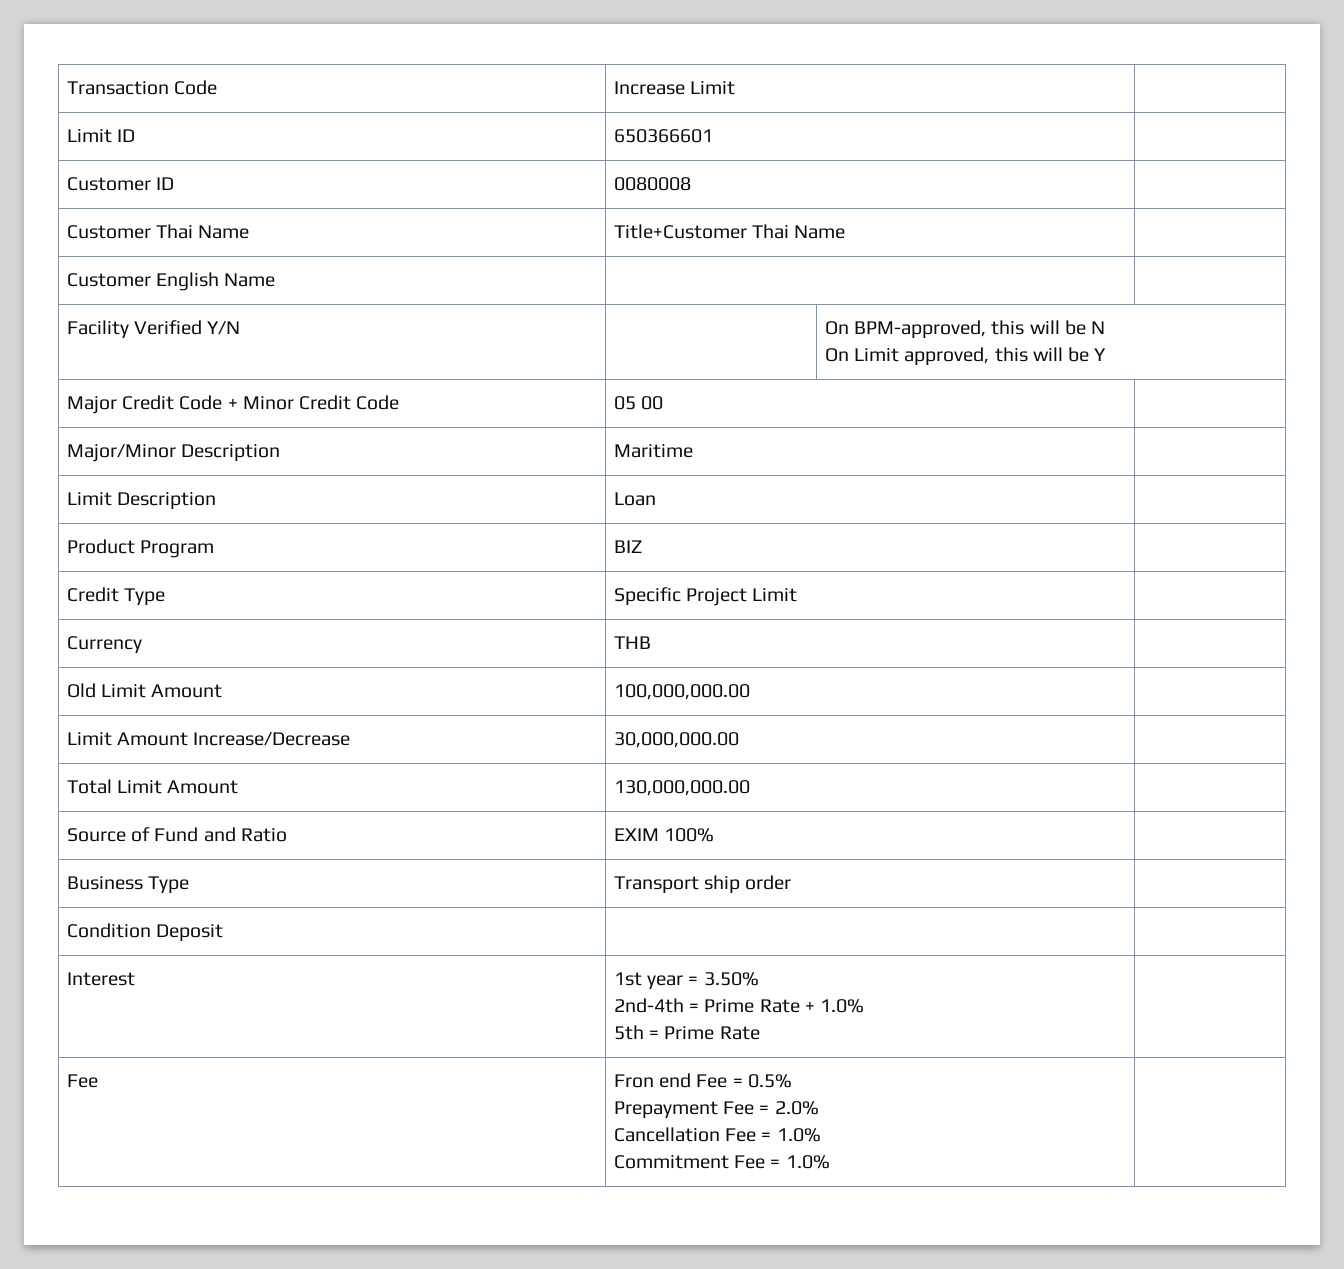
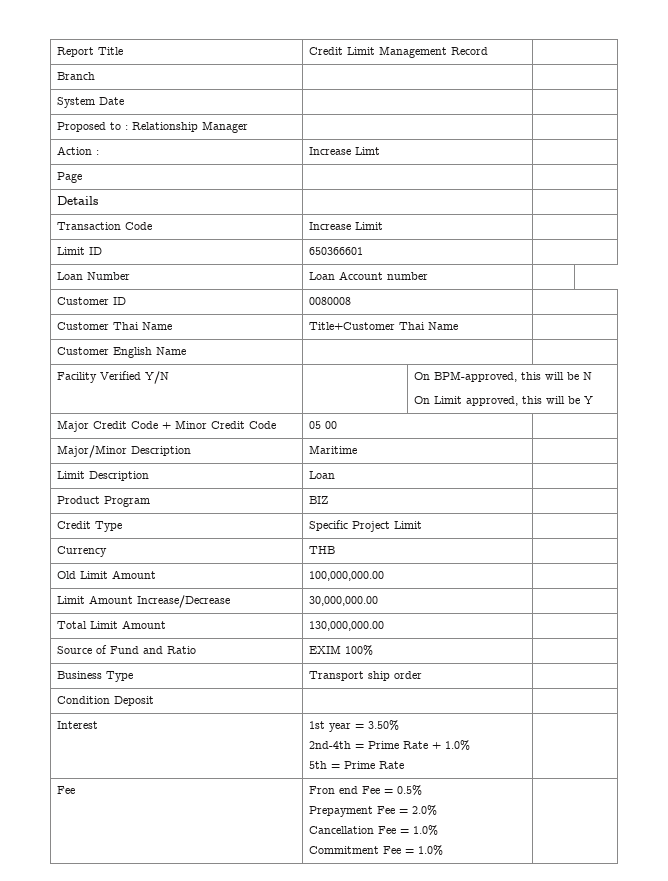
(66, 88) none -> [57,47,124,57] [309,46,489,58] [57,72,96,80] [57,97,125,108] [57,121,249,133] [57,146,100,155] [309,147,381,155] [57,172,83,183] [57,196,99,205] Report Title | Credit Limit Management Record | // Branch | | // System Date | | // Proposed to : Relationship Manager | | // Action : | Increase Limt | // Page | | // Details | | //
(713, 136) none -> [57,272,131,280] [309,271,429,280] // Loan Number | Loan Account number |

